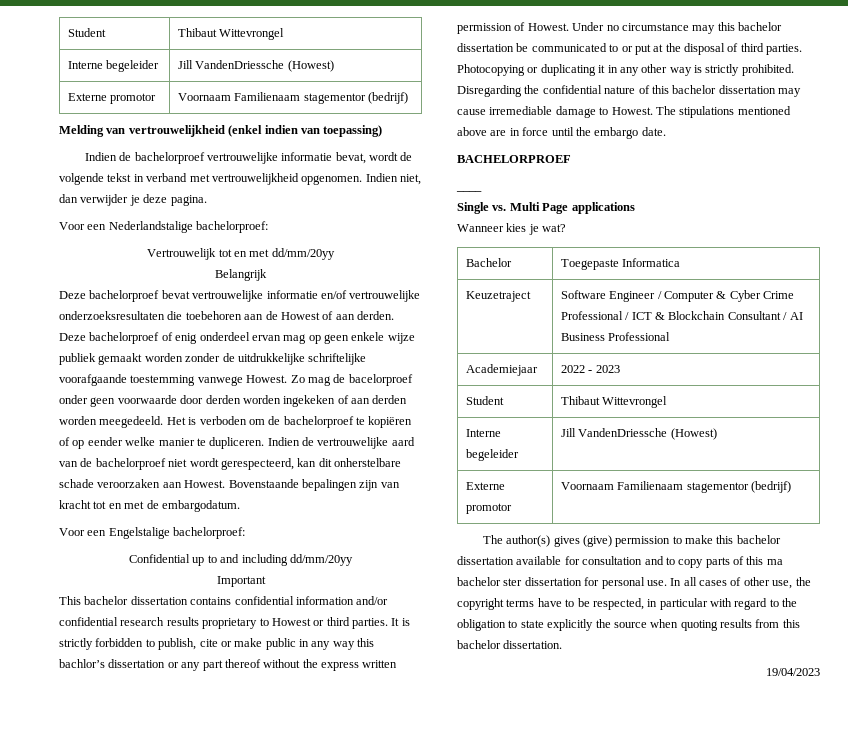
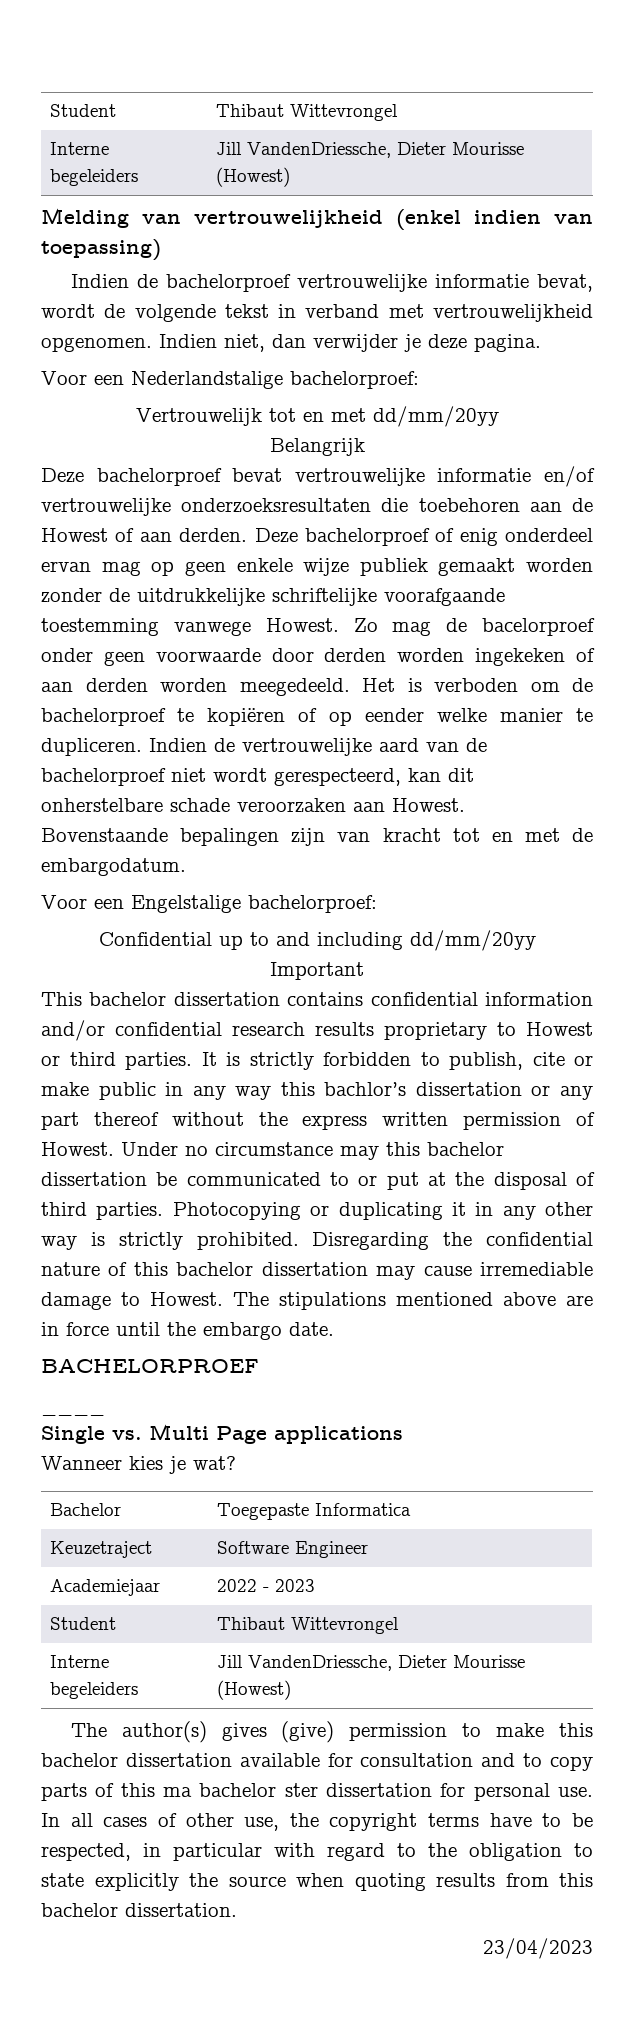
[67,28,106,37] [177,28,285,40] [67,60,160,72] [177,60,334,72] [67,93,157,104] [177,92,409,104] Student | Thibaut Wittevrongel // Interne begeleider | Jill VandenDriessche (Howest) // Externe promotor | Voornaam Familienaam stagementor (bedrijf) -> [49,104,116,117] [215,104,398,121] [49,142,109,155] [49,169,138,186] [215,142,524,158] [215,167,290,187] Student | Thibaut Wittevrongel // Interne begeleiders | Jill VandenDriessche, Dieter Mourisse (Howest)
[657,290,795,302] [560,311,803,320] [560,332,671,341] / Computer & Cyber Crime Professional / ICT & Blockchain Consultant / AI Business Professional -> (368, 1549) none
[465,449,519,461] [560,428,717,440] [465,482,505,490] [465,503,512,514] [560,481,792,493] begeleider | Jill VandenDriessche (Howest) // Externe promotor | Voornaam Familienaam stagementor (bedrijf) -> [49,1682,138,1699] [216,1655,525,1671] [216,1680,291,1700] begeleiders | Jill VandenDriessche, Dieter Mourisse (Howest)
[766,668,820,676] 19/04/2023 -> [483,1938,593,1959] 23/04/2023

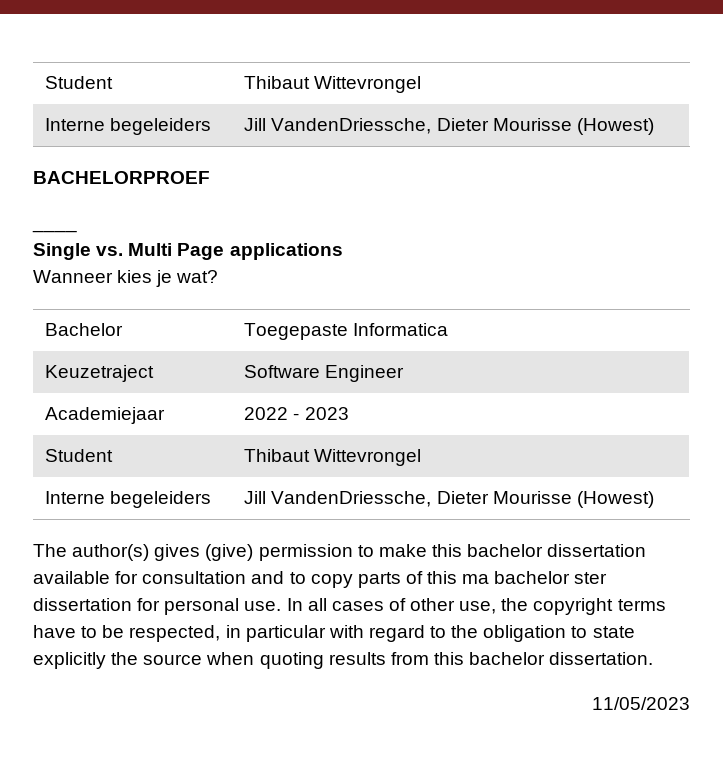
[41,208,593,230] [41,239,161,261] [70,274,593,292] [41,304,593,322] [41,334,541,352] [41,371,419,389] [135,406,499,427] [269,438,365,456] [41,466,595,487] [41,498,593,516] [41,528,593,546] [41,558,593,576] [41,588,505,606] [41,618,595,636] [41,648,595,666] [41,678,593,696] [41,708,593,726] [41,738,487,756] [41,768,474,786] [41,798,465,813] [41,828,593,846] [41,858,186,876] [41,895,377,913] [98,930,536,951] [270,962,364,980] [41,992,593,1006] [41,1020,593,1041] [41,1052,593,1070] [41,1082,593,1100] [41,1112,595,1130] [41,1142,504,1160] [41,1172,595,1190] [41,1202,593,1220] [41,1232,593,1250] [41,1262,593,1280] [41,1292,593,1310] [41,1322,334,1340] // Melding van vertrouwelijkheid (enkel indien van toepassing) // Indien de bachelorproef vertrouwelijke informatie bevat, wordt de volgende tekst in verband met vertrouwelijkheid opgenomen. Indien niet, dan verwijder je deze pagina. // Voor een Nederlandstalige bachelorproef: // Vertrouwelijk tot en met dd/mm/20yy // Belangrijk // Deze bachelorproef bevat vertrouwelijke informatie en/of vertrouwelijke onderzoeksresultaten die toebehoren aan de Howest of aan derden. Deze bachelorproef of enig onderdeel ervan mag op geen enkele wijze publiek gemaakt worden zonder de uitdrukkelijke schriftelijke voorafgaande toestemming vanwege Howest. Zo mag de bacelorproef onder geen voorwaarde door derden worden ingekeken of aan derden worden meegedeeld. Het is verboden om de bachelorproef te kopiëren of op eender welke manier te dupliceren. Indien de vertrouwelijke aard van de bachelorproef niet wordt gerespecteerd, kan dit onherstelbare schade veroorzaken aan Howest. Bovenstaande bepalingen zijn van kracht tot en met de embargodatum. // Voor een Engelstalige bachelorproef: // Confidential up to and including dd/mm/20yy // Important // This bachelor dissertation contains confidential information and/or confidential research results proprietary to Howest or third parties. It is strictly forbidden to publish, cite or make public in any way this bachlor’s dissertation or any part thereof without the express written permission of Howest. Under no circumstance may this bachelor dissertation be communicated to or put at the disposal of third parties. Photocopying or duplicating it in any other way is strictly prohibited. Disregarding the confidential nature of this bachelor dissertation may cause irremediable damage to Howest. The stipulations mentioned above are in force until the embargo date. -> (654, 126) none
[483,1938,593,1959] 23/04/2023 -> [592,697,690,710] 11/05/2023

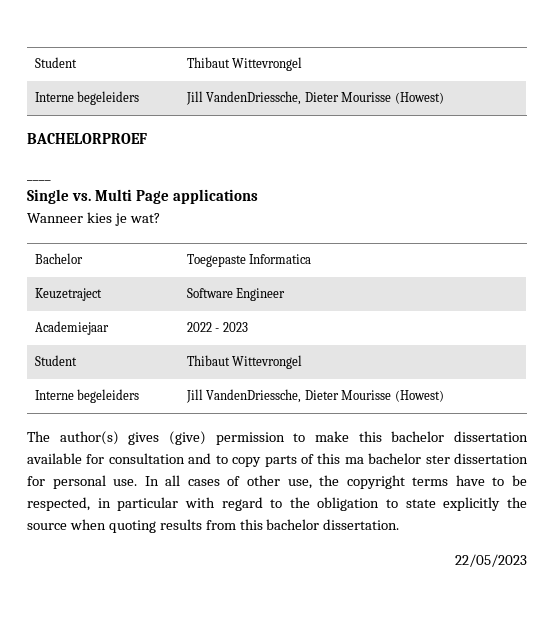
[592,697,690,710] 11/05/2023 -> [455,554,527,567] 22/05/2023

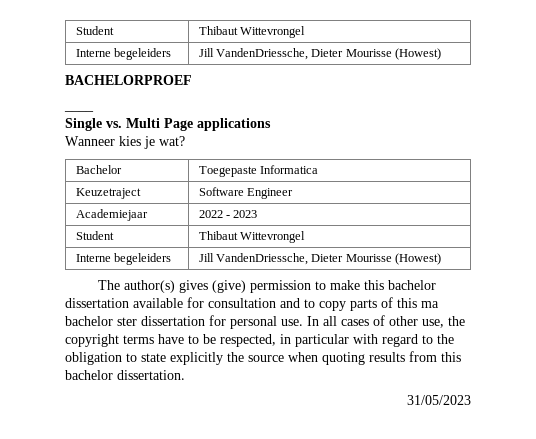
[455,554,527,567] 22/05/2023 -> [407,395,471,405] 31/05/2023

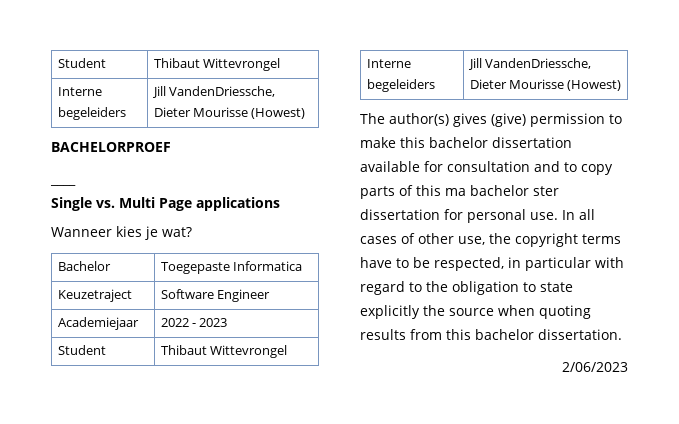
[407,395,471,405] 31/05/2023 -> [562,362,628,372] 2/06/2023

